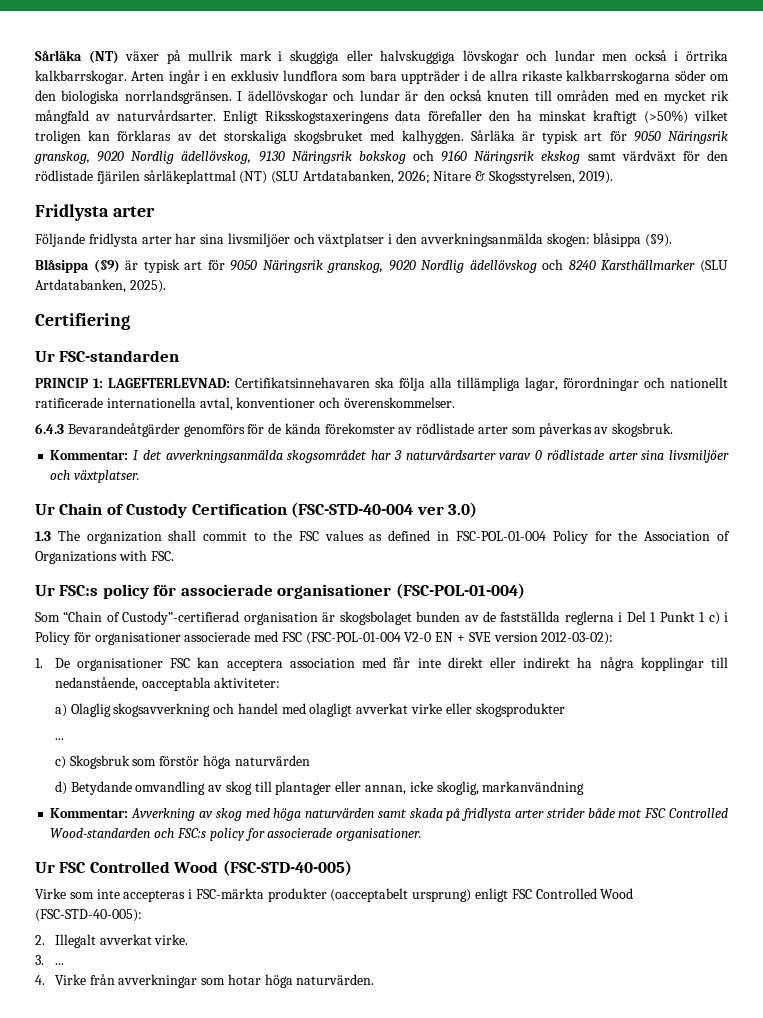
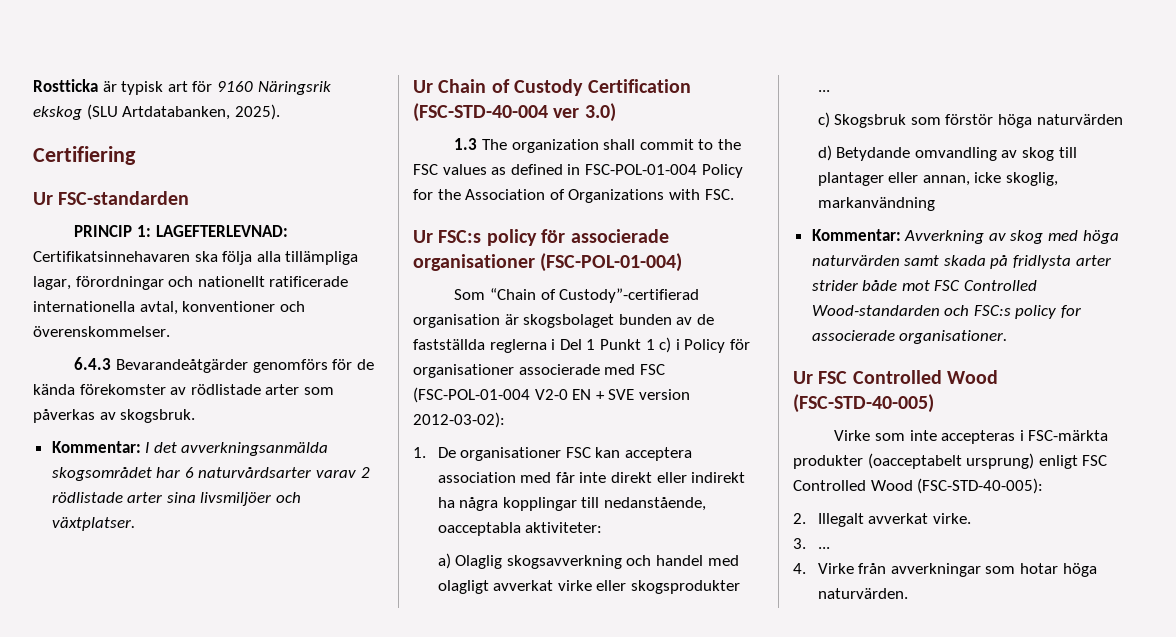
[35,50,728,64] [35,70,729,84] [35,90,729,104] [35,110,728,124] [35,130,728,144] [34,150,728,164] [35,170,613,184] [35,204,155,221] [35,233,673,247] [35,259,696,273] Sårläka (NT) växer på mullrik mark i skuggiga eller halvskuggiga lövskogar och lundar men också i örtrika kalkbarrskogar. Arten ingår i en exklusiv lundflora som bara uppträder i de allra rikaste kalkbarrskogarna söder om den biologiska norrlandsgränsen. I ädellövskogar och lundar är den också knuten till områden med en mycket rik mångfald av naturvårdsarter. Enligt Riksskogstaxeringens data förefaller den ha minskat kraftigt (>50%) vilket troligen kan förklaras av det storskaliga skogsbruket med kalhyggen. Sårläka är typisk art för 9050 Näringsrik granskog, 9020 Nordlig ädellövskog, 9130 Näringsrik bokskog och 9160 Näringsrik ekskog samt värdväxt för den rödlistade fjärilen sårläkeplattmal (NT) (SLU Artdatabanken, 2026; Nitare & Skogsstyrelsen, 2019). // Fridlysta arter // Följande fridlysta arter har sina livsmiljöer och växtplatser i den avverkningsanmälda skogen: blåsippa (§9). // Blåsippa (§9) är typisk art för 9050 Näringsrik granskog, 9020 Nordlig ädellövskog och 8240 Karsthällmarker -> [33,79,331,95] [33,106,82,120] Rostticka är typisk art för 9160 Näringsrik ekskog
[393,450,402,460] 3 -> [184,467,194,478] 6
[535,450,543,460] 0 -> [360,467,370,478] 2

